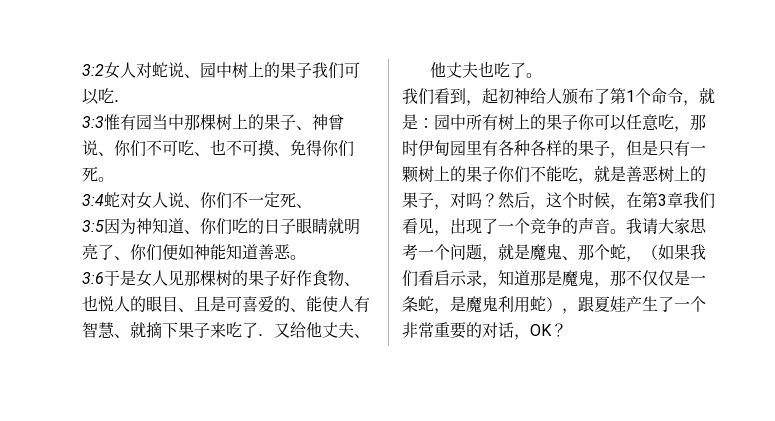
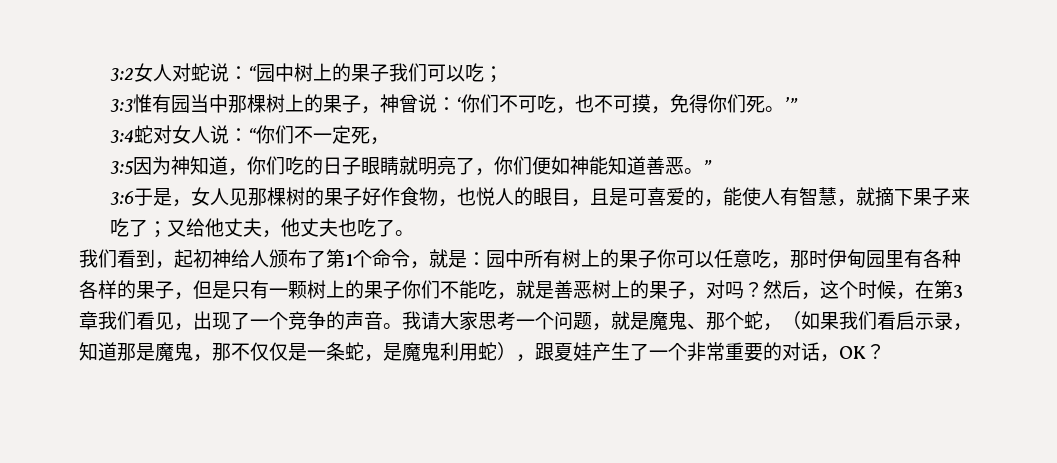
[183,74,200,78] 、 -> [229,66,258,80] ：“
[113,100,130,103] ． -> [484,66,504,83] ；
[295,114,344,130] [81,140,114,156] 、神曾说、 -> [361,94,462,114] ，神曾说：‘
[193,152,210,156] 、 -> [556,106,576,114] ，
[273,152,290,156] 、 -> [651,106,671,114] ，
(114, 179) none -> [784,97,799,111] ’”
[183,204,200,208] 、 -> [229,128,258,142] ：“
[295,204,312,208] 、 -> [370,137,390,145] ，
[183,230,200,234] 、 -> [228,168,248,176] ，
[113,256,130,260] 、 -> [475,168,495,176] ，
(306, 257) none -> [703,160,713,173] ”
(136, 278) none -> [172,199,192,207] ，
[343,282,360,286] 、 -> [438,199,458,207] ，
[177,308,194,312] 、 -> [571,199,591,207] ，
[289,308,306,312] 、 -> [704,199,724,207] ，
[113,334,130,338] 、 -> [837,199,857,207] ，
[257,334,274,337] ． -> [148,221,168,238] ；
[353,334,370,338] 、 -> [262,230,282,238] ，

